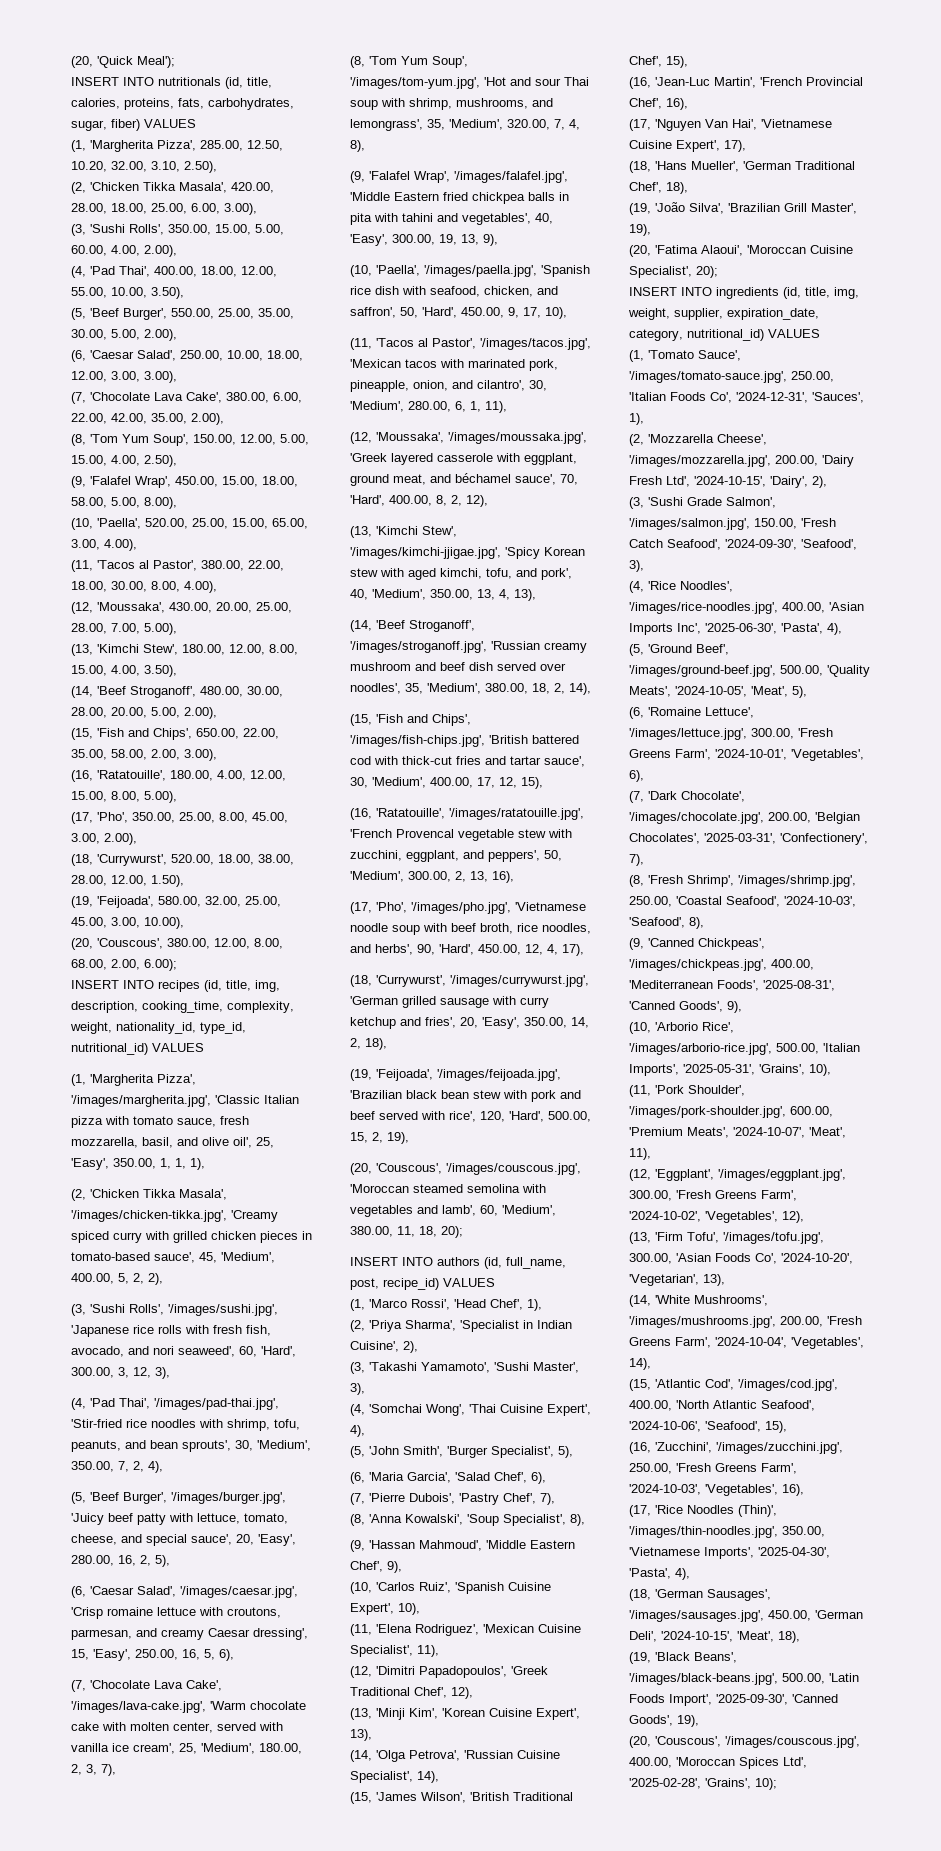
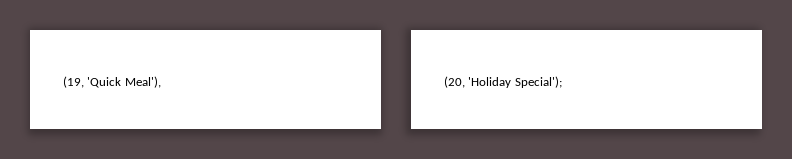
[71,56,175,68] [71,77,272,89] [71,98,294,110] [71,119,196,131] [71,140,283,152] [71,161,217,173] [71,182,274,194] [71,203,257,215] [71,224,284,236] [71,245,177,257] [71,266,277,278] [71,287,184,299] [71,308,294,320] [71,329,177,341] [71,350,303,362] [71,371,177,383] [71,392,302,404] [71,413,224,425] [71,434,309,446] [71,455,177,467] [71,476,298,488] [71,497,177,509] [71,518,308,530] [71,539,137,551] [71,560,284,572] [71,581,217,593] [71,602,292,614] [71,623,177,635] [71,644,298,656] [71,665,177,677] [71,686,283,698] [71,707,217,719] [71,728,279,740] [71,749,217,761] [71,770,286,782] [71,791,177,803] [71,812,288,824] [71,833,137,845] [71,854,294,866] [71,875,184,887] [71,896,281,908] [71,917,184,929] [71,938,283,950] [71,959,177,971] [71,980,280,992] [71,1001,294,1013] [70,1022,246,1034] [71,1043,204,1055] [71,1074,196,1086] [71,1095,299,1107] [71,1116,249,1128] [71,1137,274,1148] [71,1158,205,1170] [71,1189,227,1201] [71,1210,278,1222] [71,1231,312,1243] [71,1252,275,1263] [71,1273,163,1285] [71,1304,278,1316] [71,1325,271,1337] [71,1346,296,1357] [71,1367,170,1379] [71,1398,279,1410] [71,1419,300,1431] [71,1440,311,1452] [71,1461,163,1473] [71,1492,286,1504] [71,1513,288,1525] [71,1534,296,1546] [71,1555,170,1567] [71,1586,298,1598] [71,1607,281,1619] [71,1628,308,1640] [71,1649,234,1661] [71,1680,222,1692] [71,1701,306,1713] [71,1722,283,1733] [71,1743,302,1754] [71,1764,116,1776] [350,56,468,68] [350,77,589,89] [350,98,553,110] [350,119,580,131] [350,140,365,152] [350,171,568,183] [350,192,569,204] [350,213,553,225] [350,234,498,246] [350,265,590,277] [350,286,558,297] [350,307,567,319] [350,338,591,350] [350,359,558,371] [350,380,547,392] [350,401,507,413] [350,432,587,444] [350,453,577,465] [350,473,578,486] [350,495,488,507] [350,526,457,538] [350,547,585,559] [350,568,572,580] [350,589,536,601] [350,620,475,632] [350,641,587,653] [350,662,566,671] [350,683,591,695] [350,714,471,726] [350,735,579,747] [350,756,585,767] [350,777,543,789] [350,808,584,820] [350,829,572,841] [350,850,562,862] [350,871,514,883] [350,902,586,914] [350,923,591,935] [350,944,584,956] [350,975,589,987] [350,996,549,1008] [350,1017,589,1029] [350,1038,387,1050] [350,1069,561,1081] [350,1090,581,1102] [350,1111,591,1122] [350,1132,409,1144] [350,1163,581,1175] [350,1184,546,1193] [350,1205,556,1217] [350,1226,463,1238] [350,1257,566,1269] [350,1278,495,1290] [350,1299,542,1311] [350,1320,572,1332] [350,1341,418,1353] [350,1362,579,1374] [350,1383,365,1395] [350,1404,591,1416] [350,1425,365,1437] [350,1446,573,1458] [350,1472,546,1484] [350,1493,555,1505] [350,1514,585,1526] [350,1540,575,1552] [350,1561,402,1573] [350,1582,551,1594] [350,1603,420,1615] [350,1624,581,1636] [350,1645,439,1657] [350,1666,548,1678] [350,1687,473,1699] [350,1708,580,1720] [350,1729,372,1741] [350,1750,560,1762] [350,1771,439,1783] [350,1792,573,1804] [629,56,688,68] [629,77,863,89] [629,98,688,110] [629,119,832,131] [629,140,746,152] [629,161,855,173] [629,182,688,194] [629,202,857,215] [629,224,651,236] [629,245,853,257] [629,266,718,278] [629,287,859,299] [628,308,819,320] [629,329,820,341] [629,350,741,362] [629,371,834,383] [629,392,864,403] [629,413,644,425] [629,434,767,446] [629,455,854,467] [629,476,827,488] [629,497,776,509] [629,518,836,530] [629,539,857,550] [629,560,644,572] [629,581,733,593] [629,602,864,614] [629,623,842,635] [629,644,729,656] [629,665,870,677] [629,686,807,698] [629,707,754,719] [629,728,833,740] [629,749,864,761] [629,770,644,782] [629,791,745,803] [629,812,860,824] [629,833,868,845] [629,854,644,866] [629,875,856,887] [629,896,856,907] [629,917,704,929] [629,938,765,950] [629,959,814,971] [629,980,835,991] [629,1001,742,1013] [629,1022,734,1034] [629,1043,860,1055] [629,1064,831,1076] [629,1085,745,1097] [629,1106,833,1118] [629,1127,846,1138] [629,1148,651,1160] [629,1169,846,1181] [629,1190,797,1201] [629,1211,804,1223] [629,1232,824,1244] [629,1253,853,1264] [629,1274,725,1286] [629,1295,768,1307] [629,1316,862,1328] [629,1337,864,1349] [629,1358,651,1370] [629,1379,838,1391] [629,1400,815,1411] [629,1421,787,1433] [629,1442,843,1454] [629,1463,797,1474] [629,1484,804,1496] [629,1505,777,1517] [629,1526,825,1538] [629,1547,830,1559] [629,1568,690,1580] [629,1589,771,1601] [629,1610,863,1622] [629,1631,800,1643] [629,1652,737,1664] [629,1673,859,1685] [629,1694,838,1706] [629,1715,699,1727] [629,1736,860,1748] [629,1757,807,1769] [629,1778,777,1790] (20, 'Quick Meal'); // INSERT INTO nutritionals (id, title, calories, proteins, fats, carbohydrates, sugar, fiber) VALUES // (1, 'Margherita Pizza', 285.00, 12.50, 10.20, 32.00, 3.10, 2.50), // (2, 'Chicken Tikka Masala', 420.00, 28.00, 18.00, 25.00, 6.00, 3.00), // (3, 'Sushi Rolls', 350.00, 15.00, 5.00, 60.00, 4.00, 2.00), // (4, 'Pad Thai', 400.00, 18.00, 12.00, 55.00, 10.00, 3.50), // (5, 'Beef Burger', 550.00, 25.00, 35.00, 30.00, 5.00, 2.00), // (6, 'Caesar Salad', 250.00, 10.00, 18.00, 12.00, 3.00, 3.00), // (7, 'Chocolate Lava Cake', 380.00, 6.00, 22.00, 42.00, 35.00, 2.00), // (8, 'Tom Yum Soup', 150.00, 12.00, 5.00, 15.00, 4.00, 2.50), // (9, 'Falafel Wrap', 450.00, 15.00, 18.00, 58.00, 5.00, 8.00), // (10, 'Paella', 520.00, 25.00, 15.00, 65.00, 3.00, 4.00), // (11, 'Tacos al Pastor', 380.00, 22.00, 18.00, 30.00, 8.00, 4.00), // (12, 'Moussaka', 430.00, 20.00, 25.00, 28.00, 7.00, 5.00), // (13, 'Kimchi Stew', 180.00, 12.00, 8.00, 15.00, 4.00, 3.50), // (14, 'Beef Stroganoff', 480.00, 30.00, 28.00, 20.00, 5.00, 2.00), // (15, 'Fish and Chips', 650.00, 22.00, 35.00, 58.00, 2.00, 3.00), // (16, 'Ratatouille', 180.00, 4.00, 12.00, 15.00, 8.00, 5.00), // (17, 'Pho', 350.00, 25.00, 8.00, 45.00, 3.00, 2.00), // (18, 'Currywurst', 520.00, 18.00, 38.00, 28.00, 12.00, 1.50), // (19, 'Feijoada', 580.00, 32.00, 25.00, 45.00, 3.00, 10.00), // (20, 'Couscous', 380.00, 12.00, 8.00, 68.00, 2.00, 6.00); // INSERT INTO recipes (id, title, img, description, cooking_time, complexity, weight, nationality_id, type_id, nutritional_id) VALUES // (1, 'Margherita Pizza', '/images/margherita.jpg', 'Classic Italian pizza with tomato sauce, fresh mozzarella, basil, and olive oil', 25, 'Easy', 350.00, 1, 1, 1), // (2, 'Chicken Tikka Masala', '/images/chicken-tikka.jpg', 'Creamy spiced curry with grilled chicken pieces in tomato-based sauce', 45, 'Medium', 400.00, 5, 2, 2), // (3, 'Sushi Rolls', '/images/sushi.jpg', 'Japanese rice rolls with fresh fish, avocado, and nori seaweed', 60, 'Hard', 300.00, 3, 12, 3), // (4, 'Pad Thai', '/images/pad-thai.jpg', 'Stir-fried rice noodles with shrimp, tofu, peanuts, and bean sprouts', 30, 'Medium', 350.00, 7, 2, 4), // (5, 'Beef Burger', '/images/burger.jpg', 'Juicy beef patty with lettuce, tomato, cheese, and special sauce', 20, 'Easy', 280.00, 16, 2, 5), // (6, 'Caesar Salad', '/images/caesar.jpg', 'Crisp romaine lettuce with croutons, parmesan, and creamy Caesar dressing', 15, 'Easy', 250.00, 16, 5, 6), // (7, 'Chocolate Lava Cake', '/images/lava-cake.jpg', 'Warm chocolate cake with molten center, served with vanilla ice cream', 25, 'Medium', 180.00, 2, 3, 7), // (8, 'Tom Yum Soup', '/images/tom-yum.jpg', 'Hot and sour Thai soup with shrimp, mushrooms, and lemongrass', 35, 'Medium', 320.00, 7, 4, 8), // (9, 'Falafel Wrap', '/images/falafel.jpg', 'Middle Eastern fried chickpea balls in pita with tahini and vegetables', 40, 'Easy', 300.00, 19, 13, 9), // (10, 'Paella', '/images/paella.jpg', 'Spanish rice dish with seafood, chicken, and saffron', 50, 'Hard', 450.00, 9, 17, 10), // (11, 'Tacos al Pastor', '/images/tacos.jpg', 'Mexican tacos with marinated pork, pineapple, onion, and cilantro', 30, 'Medium', 280.00, 6, 1, 11), // (12, 'Moussaka', '/images/moussaka.jpg', 'Greek layered casserole with eggplant, ground meat, and béchamel sauce', 70, 'Hard', 400.00, 8, 2, 12), // (13, 'Kimchi Stew', '/images/kimchi-jjigae.jpg', 'Spicy Korean stew with aged kimchi, tofu, and pork', 40, 'Medium', 350.00, 13, 4, 13), // (14, 'Beef Stroganoff', '/images/stroganoff.jpg', 'Russian creamy mushroom and beef dish served over noodles', 35, 'Medium', 380.00, 18, 2, 14), // (15, 'Fish and Chips', '/images/fish-chips.jpg', 'British battered cod with thick-cut fries and tartar sauce', 30, 'Medium', 400.00, 17, 12, 15), // (16, 'Ratatouille', '/images/ratatouille.jpg', 'French Provencal vegetable stew with zucchini, eggplant, and peppers', 50, 'Medium', 300.00, 2, 13, 16), // (17, 'Pho', '/images/pho.jpg', 'Vietnamese noodle soup with beef broth, rice noodles, and herbs', 90, 'Hard', 450.00, 12, 4, 17), // (18, 'Currywurst', '/images/currywurst.jpg', 'German grilled sausage with curry ketchup and fries', 20, 'Easy', 350.00, 14, 2, 18), // (19, 'Feijoada', '/images/feijoada.jpg', 'Brazilian black bean stew with pork and beef served with rice', 120, 'Hard', 500.00, 15, 2, 19), // (20, 'Couscous', '/images/couscous.jpg', 'Moroccan steamed semolina with vegetables and lamb', 60, 'Medium', 380.00, 11, 18, 20); // INSERT INTO authors (id, full_name, post, recipe_id) VALUES // (1, 'Marco Rossi', 'Head Chef', 1), // (2, 'Priya Sharma', 'Specialist in Indian Cuisine', 2), // (3, 'Takashi Yamamoto', 'Sushi Master', 3), // (4, 'Somchai Wong', 'Thai Cuisine Expert', 4), // (5, 'John Smith', 'Burger Specialist', 5), // (6, 'Maria Garcia', 'Salad Chef', 6), // (7, 'Pierre Dubois', 'Pastry Chef', 7), // (8, 'Anna Kowalski', 'Soup Specialist', 8), // (9, 'Hassan Mahmoud', 'Middle Eastern Chef', 9), // (10, 'Carlos Ruiz', 'Spanish Cuisine Expert', 10), // (11, 'Elena Rodriguez', 'Mexican Cuisine Specialist', 11), // (12, 'Dimitri Papadopoulos', 'Greek Traditional Chef', 12), // (13, 'Minji Kim', 'Korean Cuisine Expert', 13), // (14, 'Olga Petrova', 'Russian Cuisine Specialist', 14), // (15, 'James Wilson', 'British Traditional Chef', 15), // (16, 'Jean-Luc Martin', 'French Provincial Chef', 16), // (17, 'Nguyen Van Hai', 'Vietnamese Cuisine Expert', 17), // (18, 'Hans Mueller', 'German Traditional Chef', 18), // (19, 'João Silva', 'Brazilian Grill Master', 19), // (20, 'Fatima Alaoui', 'Moroccan Cuisine Specialist', 20); // INSERT INTO ingredients (id, title, img, weight, supplier, expiration_date, category, nutritional_id) VALUES // (1, 'Tomato Sauce', '/images/tomato-sauce.jpg', 250.00, 'Italian Foods Co', '2024-12-31', 'Sauces', 1), // (2, 'Mozzarella Cheese', '/images/mozzarella.jpg', 200.00, 'Dairy Fresh Ltd', '2024-10-15', 'Dairy', 2), // (3, 'Sushi Grade Salmon', '/images/salmon.jpg', 150.00, 'Fresh Catch Seafood', '2024-09-30', 'Seafood', 3), // (4, 'Rice Noodles', '/images/rice-noodles.jpg', 400.00, 'Asian Imports Inc', '2025-06-30', 'Pasta', 4), // (5, 'Ground Beef', '/images/ground-beef.jpg', 500.00, 'Quality Meats', '2024-10-05', 'Meat', 5), // (6, 'Romaine Lettuce', '/images/lettuce.jpg', 300.00, 'Fresh Greens Farm', '2024-10-01', 'Vegetables', 6), // (7, 'Dark Chocolate', '/images/chocolate.jpg', 200.00, 'Belgian Chocolates', '2025-03-31', 'Confectionery', 7), // (8, 'Fresh Shrimp', '/images/shrimp.jpg', 250.00, 'Coastal Seafood', '2024-10-03', 'Seafood', 8), // (9, 'Canned Chickpeas', '/images/chickpeas.jpg', 400.00, 'Mediterranean Foods', '2025-08-31', 'Canned Goods', 9), // (10, 'Arborio Rice', '/images/arborio-rice.jpg', 500.00, 'Italian Imports', '2025-05-31', 'Grains', 10), // (11, 'Pork Shoulder', '/images/pork-shoulder.jpg', 600.00, 'Premium Meats', '2024-10-07', 'Meat', 11), // (12, 'Eggplant', '/images/eggplant.jpg', 300.00, 'Fresh Greens Farm', '2024-10-02', 'Vegetables', 12), // (13, 'Firm Tofu', '/images/tofu.jpg', 300.00, 'Asian Foods Co', '2024-10-20', 'Vegetarian', 13), // (14, 'White Mushrooms', '/images/mushrooms.jpg', 200.00, 'Fresh Greens Farm', '2024-10-04', 'Vegetables', 14), // (15, 'Atlantic Cod', '/images/cod.jpg', 400.00, 'North Atlantic Seafood', '2024-10-06', 'Seafood', 15), // (16, 'Zucchini', '/images/zucchini.jpg', 250.00, 'Fresh Greens Farm', '2024-10-03', 'Vegetables', 16), // (17, 'Rice Noodles (Thin)', '/images/thin-noodles.jpg', 350.00, 'Vietnamese Imports', '2025-04-30', 'Pasta', 4), // (18, 'German Sausages', '/images/sausages.jpg', 450.00, 'German Deli', '2024-10-15', 'Meat', 18), // (19, 'Black Beans', '/images/black-beans.jpg', 500.00, 'Latin Foods Import', '2025-09-30', 'Canned Goods', 19), // (20, 'Couscous', '/images/couscous.jpg', 400.00, 'Moroccan Spices Ltd', '2025-02-28', 'Grains', 10); -> [63,76,161,88] [444,76,562,88] (19, 'Quick Meal'), // (20, 'Holiday Special');

